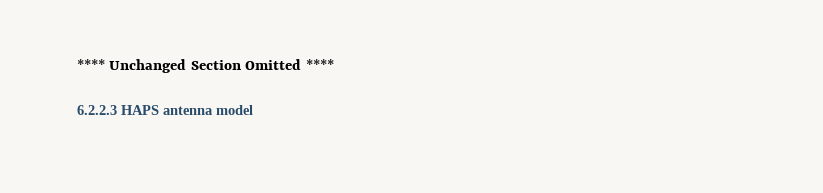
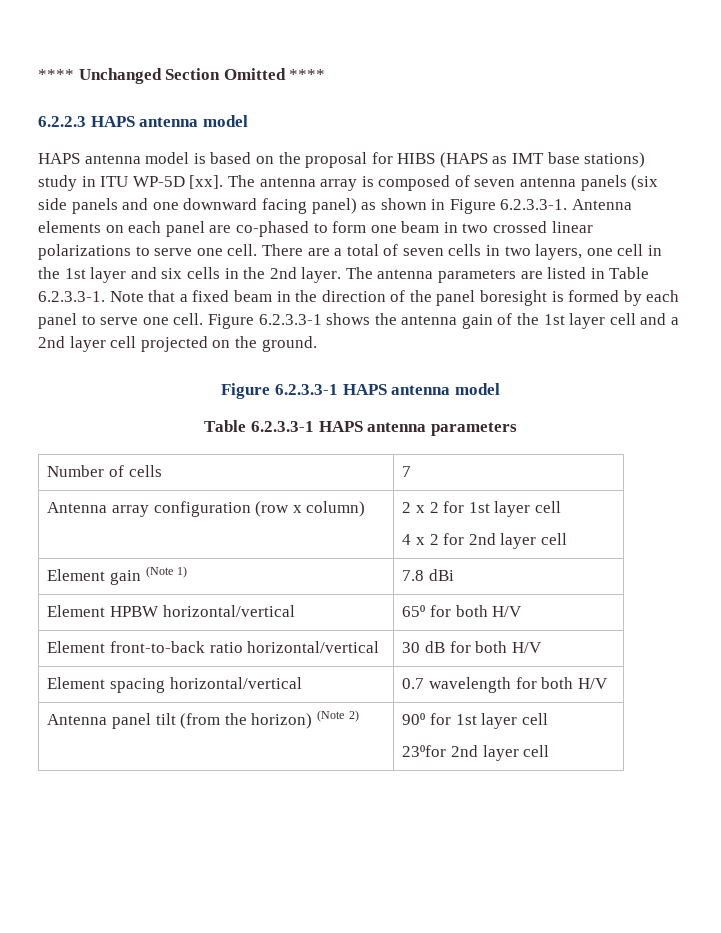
(253, 110) none -> [38,152,646,168] [38,175,659,191] [38,198,633,214] [38,221,593,237] [38,244,663,260] [38,267,650,283] [38,290,680,306] [38,313,680,329] [38,336,317,352] [221,383,500,399] [204,420,517,436] [47,465,162,477] [402,466,412,477] [47,501,366,517] [402,501,561,517] [402,533,567,549] [47,566,188,585] [402,569,454,581] [47,605,295,617] [402,605,523,617] [47,641,380,653] [402,641,542,653] [47,677,302,693] [402,677,608,693] [47,710,359,729] [402,713,548,729] [402,745,550,761] // HAPS antenna model is based on the proposal for HIBS (HAPS as IMT base stations) study in ITU WP-5D [xx]. The antenna array is composed of seven antenna panels (six side panels and one downward facing panel) as shown in Figure 6.2.3.3-1. Antenna elements on each panel are co-phased to form one beam in two crossed linear polarizations to serve one cell. There are a total of seven cells in two layers, one cell in the 1st layer and six cells in the 2nd layer. The antenna parameters are listed in Table 6.2.3.3-1. Note that a fixed beam in the direction of the panel boresight is formed by each panel to serve one cell. Figure 6.2.3.3-1 shows the antenna gain of the 1st layer cell and a 2nd layer cell projected on the ground. // Figure 6.2.3.3-1 HAPS antenna model // Table 6.2.3.3-1 HAPS antenna parameters // Number of cells | 7 // Antenna array configuration (row x column) | 2 x 2 for 1st layer cell // 4 x 2 for 2nd layer cell // Element gain (Note 1) | 7.8 dBi // Element HPBW horizontal/vertical | 65⁰ for both H/V // Element front-to-back ratio horizontal/vertical | 30 dB for both H/V // Element spacing horizontal/vertical | 0.7 wavelength for both H/V // Antenna panel tilt (from the horizon) (Note 2) | 90⁰ for 1st layer cell // 23⁰for 2nd layer cell

